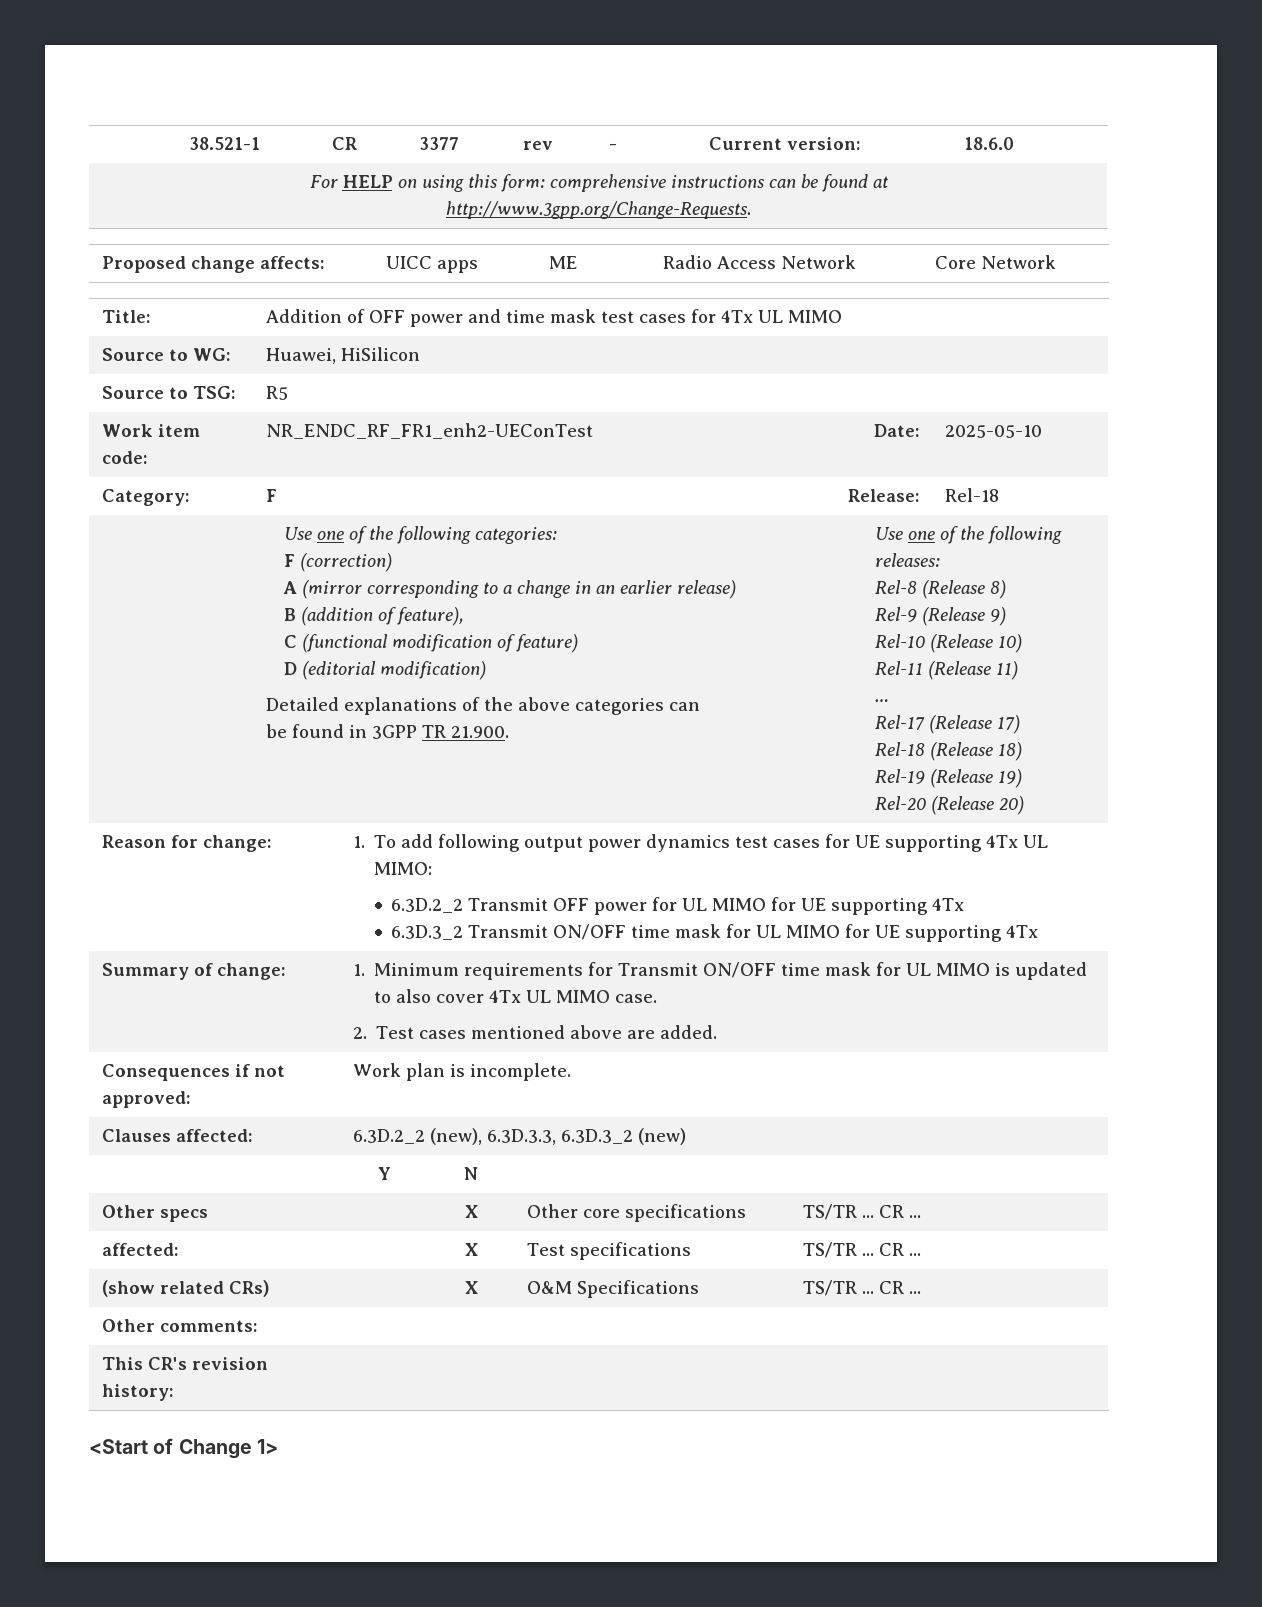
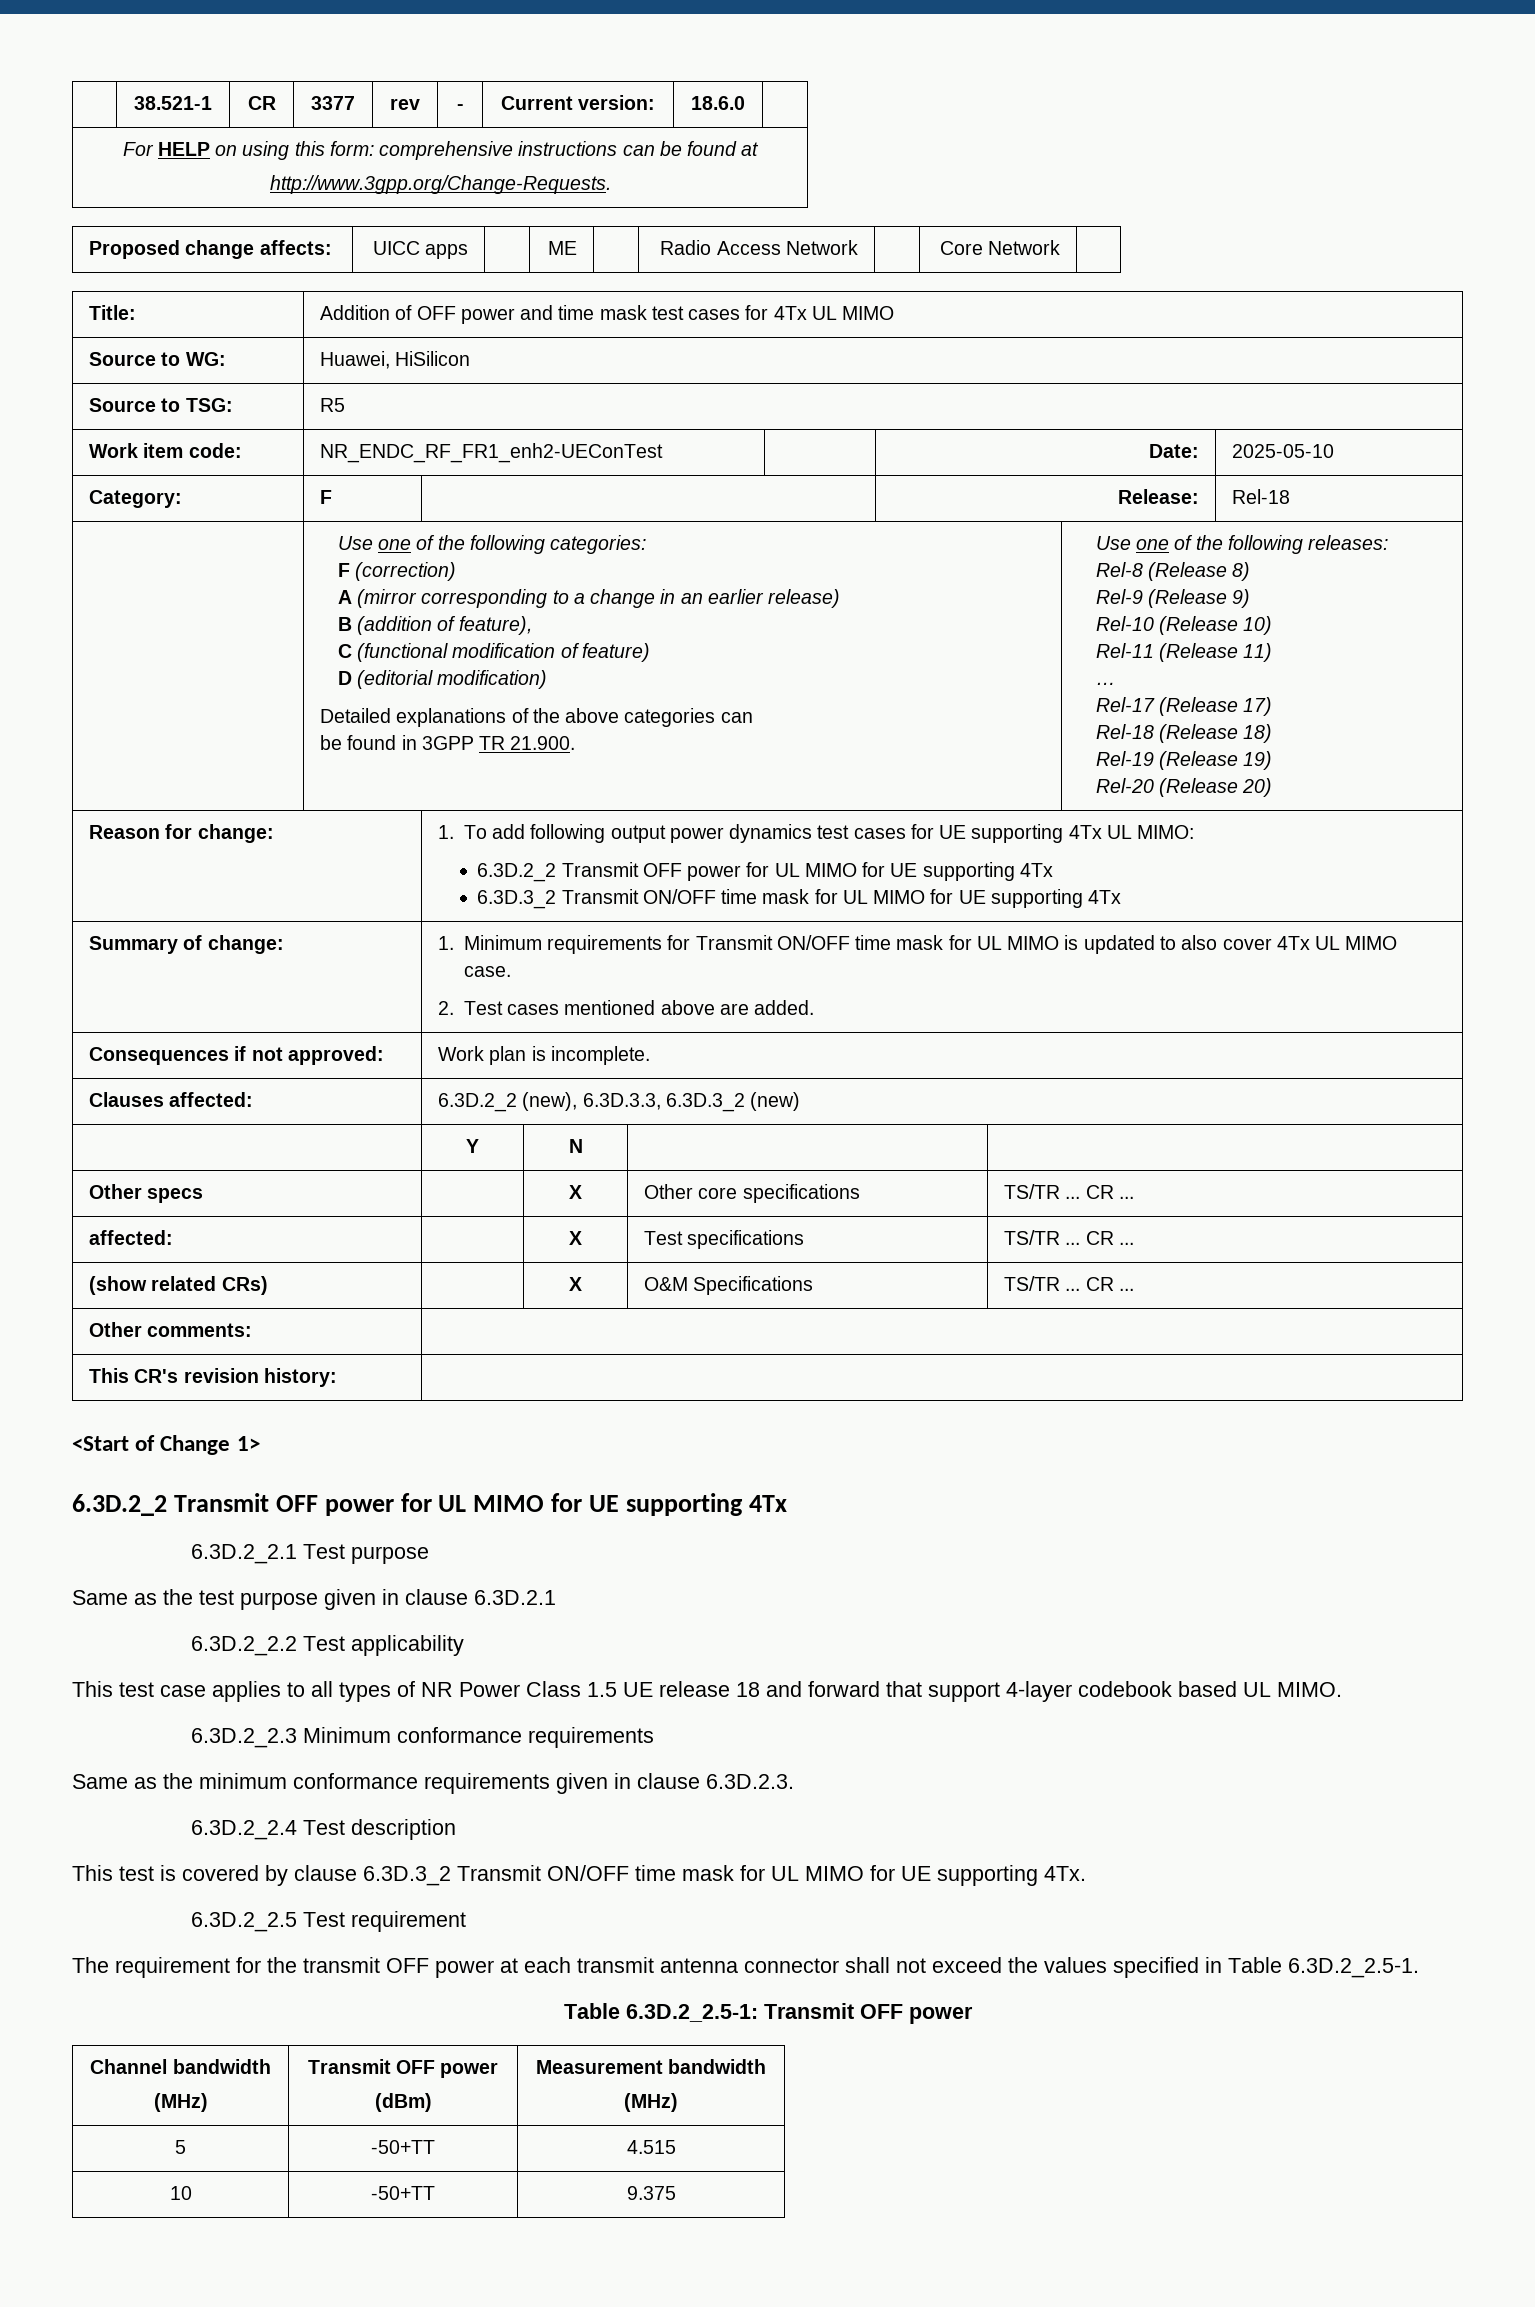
(278, 1446) none -> [72,1493,787,1516] [190,1544,429,1564] [72,1589,556,1610] [190,1635,464,1656] [72,1681,1342,1702] [190,1727,654,1748] [72,1773,794,1794] [190,1819,456,1840] [72,1865,1086,1886] [190,1911,466,1932] [72,1957,1419,1978] [563,2003,973,2024] [90,2059,271,2074] [153,2093,208,2112] [307,2059,499,2078] [374,2093,432,2112] [535,2059,767,2074] [624,2093,678,2112] [175,2140,186,2154] [371,2140,435,2154] [626,2140,676,2154] [169,2186,192,2200] [371,2186,435,2200] [626,2186,676,2200] // 6.3D.2_2 Transmit OFF power for UL MIMO for UE supporting 4Tx // 6.3D.2_2.1 Test purpose // Same as the test purpose given in clause 6.3D.2.1 // 6.3D.2_2.2 Test applicability // This test case applies to all types of NR Power Class 1.5 UE release 18 and forward that support 4-layer codebook based UL MIMO. // 6.3D.2_2.3 Minimum conformance requirements // Same as the minimum conformance requirements given in clause 6.3D.2.3. // 6.3D.2_2.4 Test description // This test is covered by clause 6.3D.3_2 Transmit ON/OFF time mask for UL MIMO for UE supporting 4Tx. // 6.3D.2_2.5 Test requirement // The requirement for the transmit OFF power at each transmit antenna connector shall not exceed the values specified in Table 6.3D.2_2.5-1. // Table 6.3D.2_2.5-1: Transmit OFF power // Channel bandwidth // (MHz) | Transmit OFF power // (dBm) | Measurement bandwidth // (MHz) // 5 | -50+TT | 4.515 // 10 | -50+TT | 9.375

